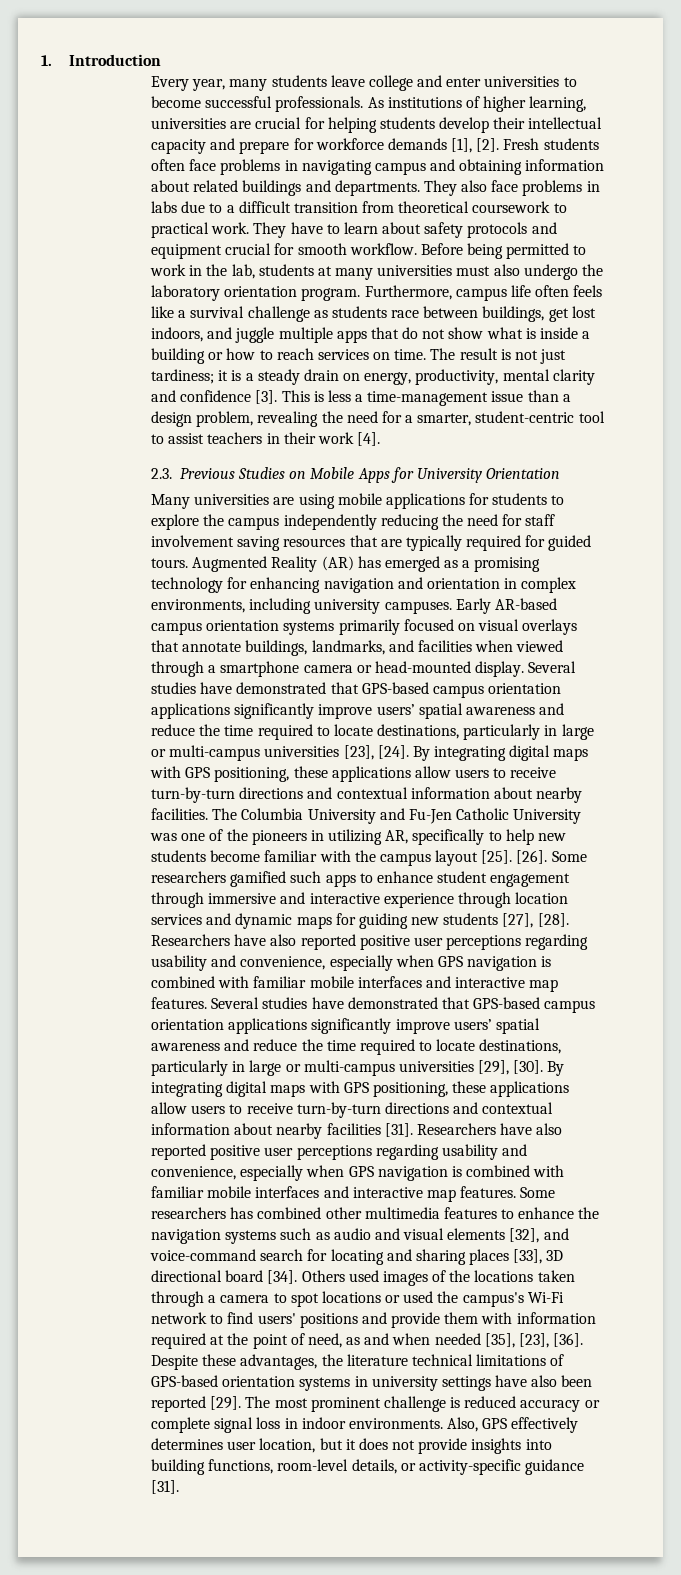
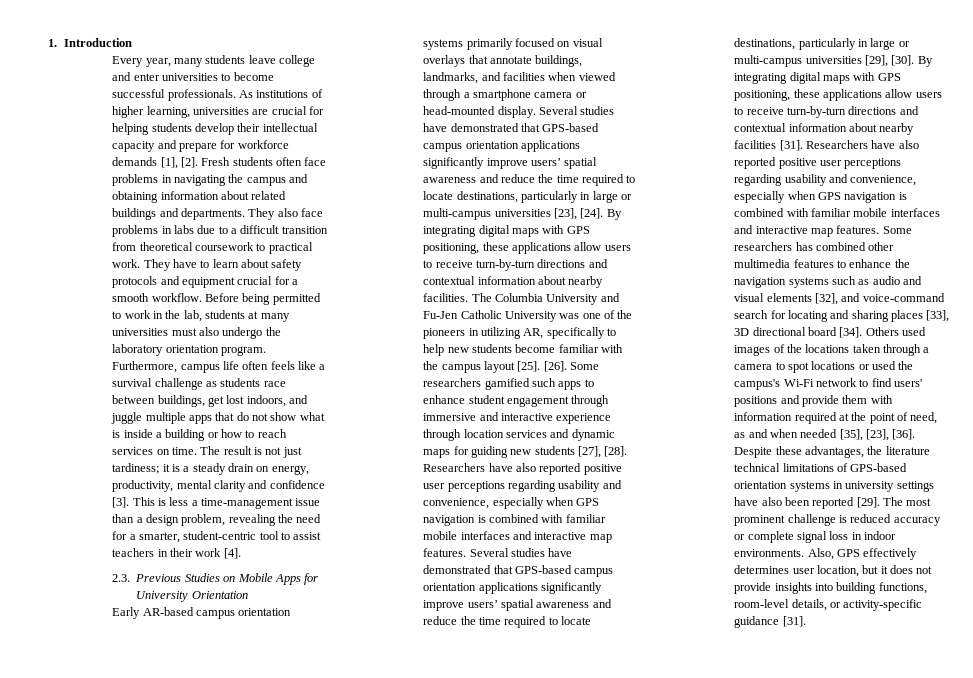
(372, 167) none -> [228,174,244,183] the
(295, 249) none -> [292,279,299,285] a
[151,493,565,509] [151,514,556,530] [151,535,592,551] [151,556,541,572] [151,577,577,593] [151,598,452,614] Many universities are using mobile applications for students to explore the campus independently reducing the need for staff involvement saving resources that are typically required for guided tours. Augmented Reality (AR) has emerged as a promising technology for enhancing navigation and orientation in complex environments, including university campuses. -> (248, 595) none

